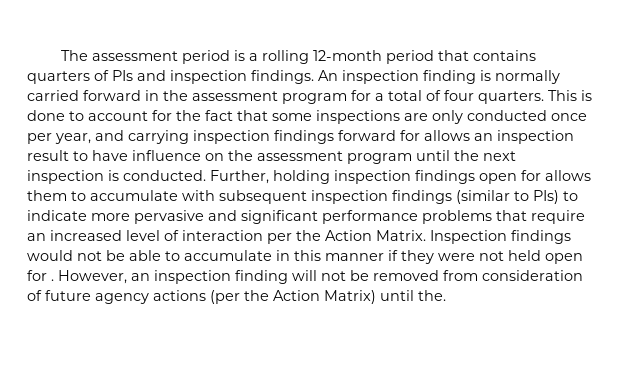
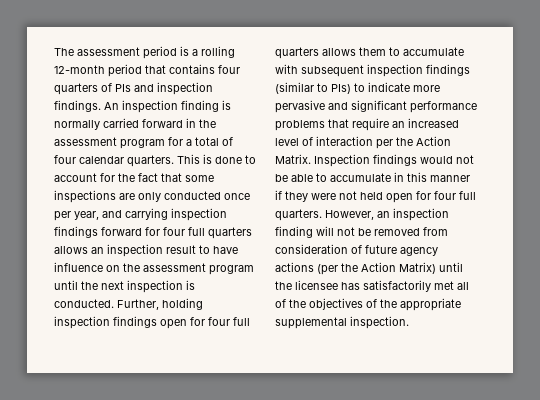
(537, 55) none -> [218,65,240,74] four
(474, 95) none -> [79,156,124,164] calendar
(420, 135) none -> [163,227,252,239] four full quarters
(541, 175) none -> [208,317,250,326] [275,47,319,59] four full quarters
[51,279,54,281] . -> [434,191,476,200] [275,209,322,221] four full quarters.
[418,290,446,301] the. -> [275,280,469,292] [275,298,461,311] [275,316,409,329] the licensee has satisfactorily met all of the objectives of the appropriate supplemental inspection.

